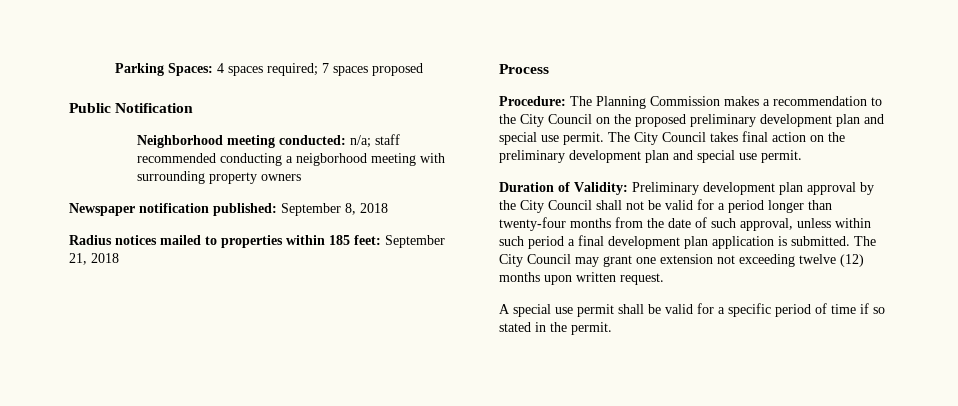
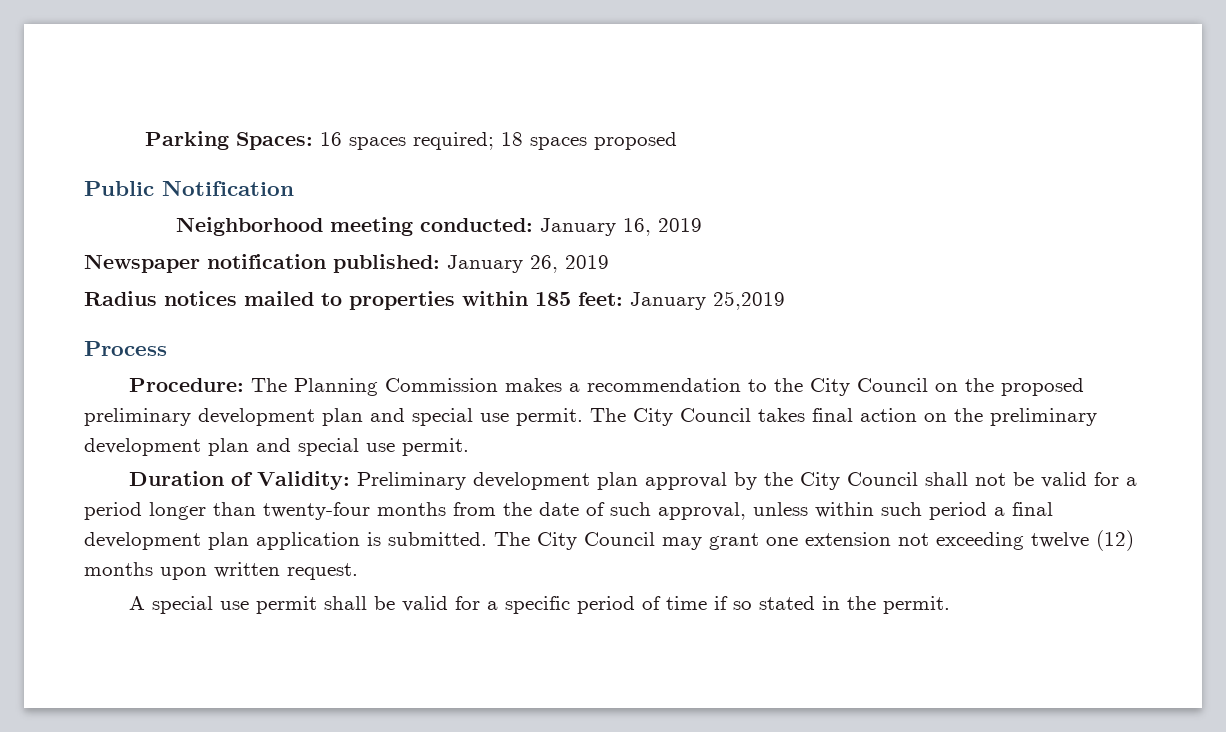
[216,63,224,73] 4 -> [320,132,343,146] 16
[321,63,329,73] 7 -> [501,132,524,146] 18
[350,134,401,148] [137,153,446,166] [137,171,302,184] n/a; staff recommended conducting a neigborhood meeting with surrounding property owners -> [539,218,702,236] January 16, 2019
[281,203,388,216] September 8, 2018 -> [447,255,609,273] January 26, 2019
[385,235,445,248] [69,253,119,265] September 21, 2018 -> [630,291,785,310] January 25,2019

